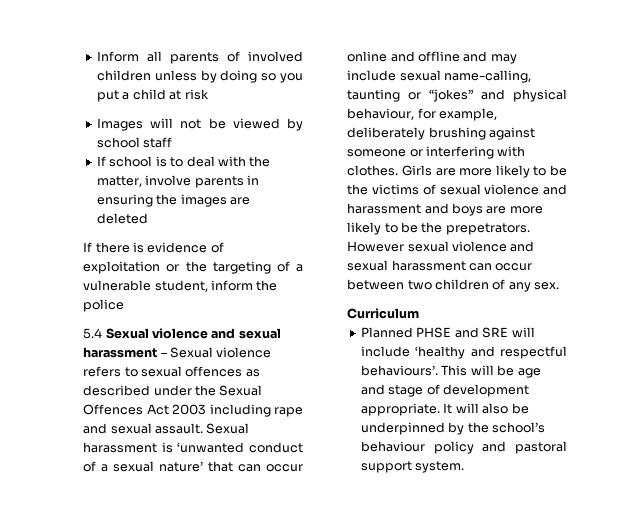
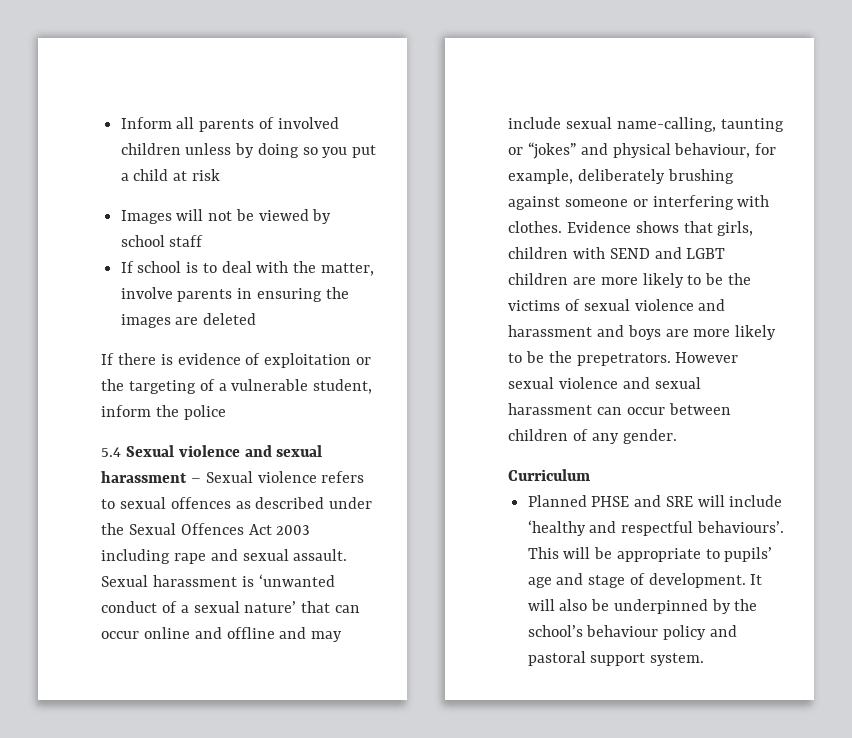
[401,165,432,176] Girls -> [567,221,754,236] [508,247,726,259] [508,273,569,285] Evidence shows that girls, children with SEND and LGBT children
[407,280,432,290] two -> (731, 409) none
[534,282,560,290] sex. -> [622,429,677,444] gender.
(515, 370) none -> [616,547,773,562] appropriate to pupils’
[443,384,530,397] [361,403,441,416] development appropriate. -> [648,573,746,588] development.

